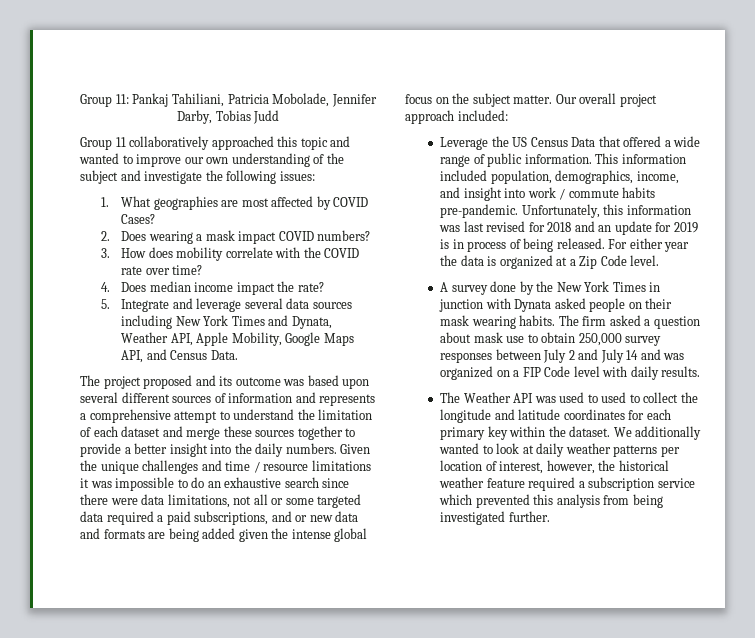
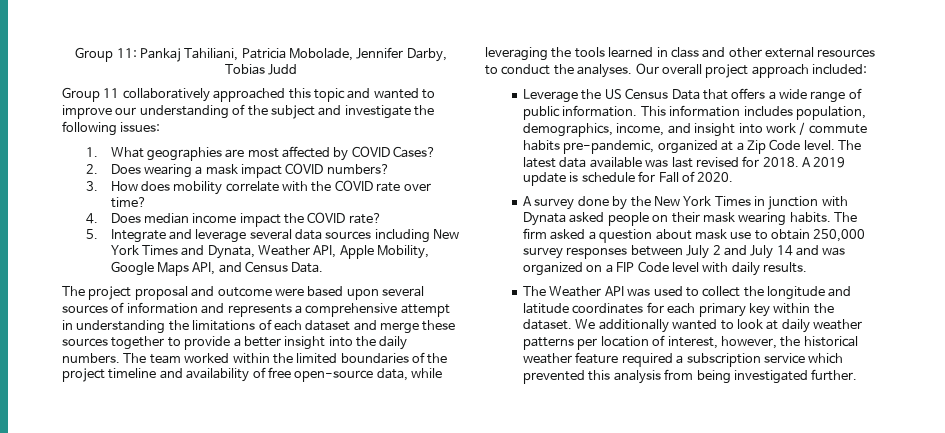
[206,157,229,164] own -> (137, 111) none
(295, 286) none -> [307,212,346,223] COVID
[143,375,305,389] proposed and its outcome was -> [134,286,304,300] proposal and outcome were
[121,392,170,403] different -> (424, 291) none
[219,409,373,420] to understand the limitation -> [62,320,256,334] in understanding the limitations
[340,444,371,454] [80,460,371,474] [80,477,350,491] [80,494,362,508] [80,511,359,525] [80,528,368,542] [405,93,553,107] Given the unique challenges and time / resource limitations it was impossible to do an exhaustive search since there were data limitations, not all or some targeted data required a paid subscriptions, and or new data and formats are being added given the intense global focus on the subject matter. -> [123,352,448,364] [62,367,442,382] [485,47,876,61] [485,64,633,78] The team worked within the limited boundaries of the project timeline and availability of free open-source data, while leveraging the tools learned in class and other external resources to conduct the analyses.
[623,136,662,147] offered -> [731,88,766,99] offers
[439,170,487,181] included -> [743,106,793,117] includes
[439,204,691,218] [438,221,698,235] [439,238,690,252] [439,255,497,266] pre-pandemic. Unfortunately, this information was last revised for 2018 and an update for 2019 is in process of being released. For either year the data is -> [563,140,655,154] pre-pandemic,
(660, 260) none -> [838,140,862,150] [523,156,846,168] [523,171,734,186] The latest data available was last revised for 2018. A 2019 update is schedule for Fall of 2020.
[601,392,640,403] used to -> (699, 292) none

